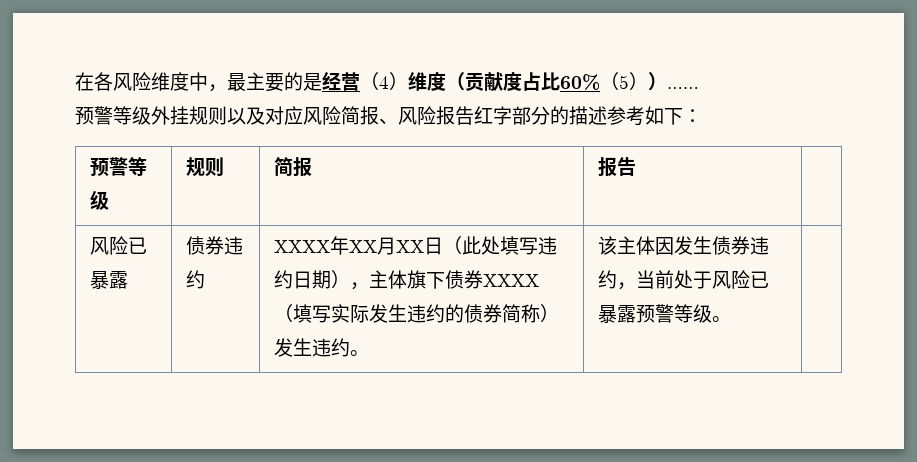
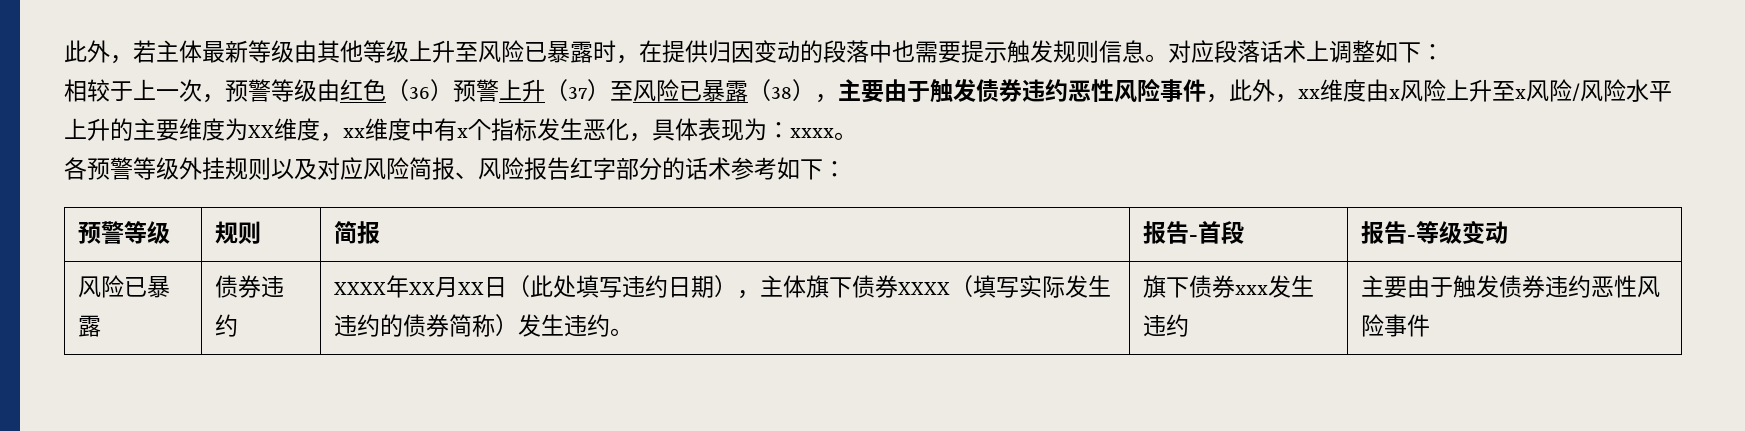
[75,72,699,92] 在各风险维度中，最主要的是经营（4）维度（贡献度占比60%（5））…… // -> [64,40,1444,64] [64,78,1672,103] [64,118,857,142] [64,157,87,180] 此外，若主体最新等级由其他等级上升至风险已暴露时，在提供归因变动的段落中也需要提示触发规则信息。对应段落话术上调整如下： // 相较于上一次，预警等级由红色（36）预警上升（37）至风险已暴露（38），主要由于触发债券违约恶性风险事件，此外，xx维度由x风险上升至x风险/风险水平上升的主要维度为XX维度，xx维度中有x个指标发生恶化，具体表现为：xxxx。 // 各
[569,106,607,125] 描述 -> [685,157,731,180] 话术
(636, 166) | -> [1189,221,1245,244] [1361,220,1509,244] -首段 | 报告-等级变动
[597,236,769,255] [597,270,769,290] [597,304,731,323] 该主体因发生债券违约，当前处于风险已暴露预警等级。 | -> [1143,275,1315,298] [1143,314,1190,337] [1361,275,1661,298] [1361,314,1431,337] 旗下债券xxx发生违约 | 主要由于触发债券违约恶性风险事件

